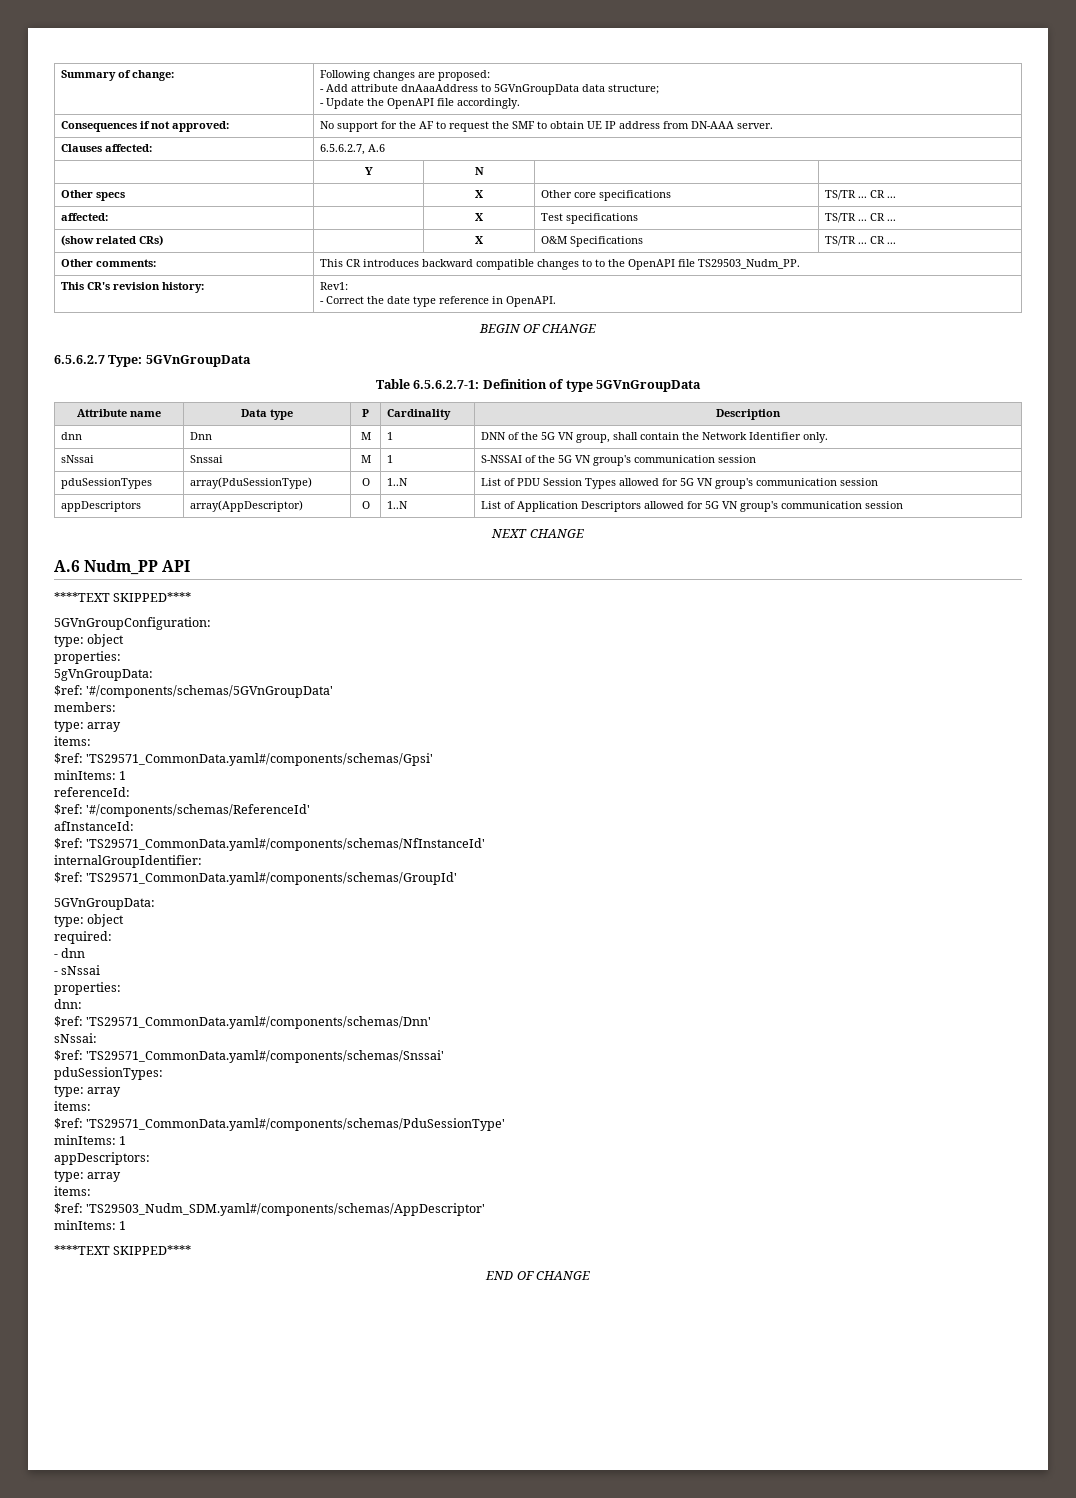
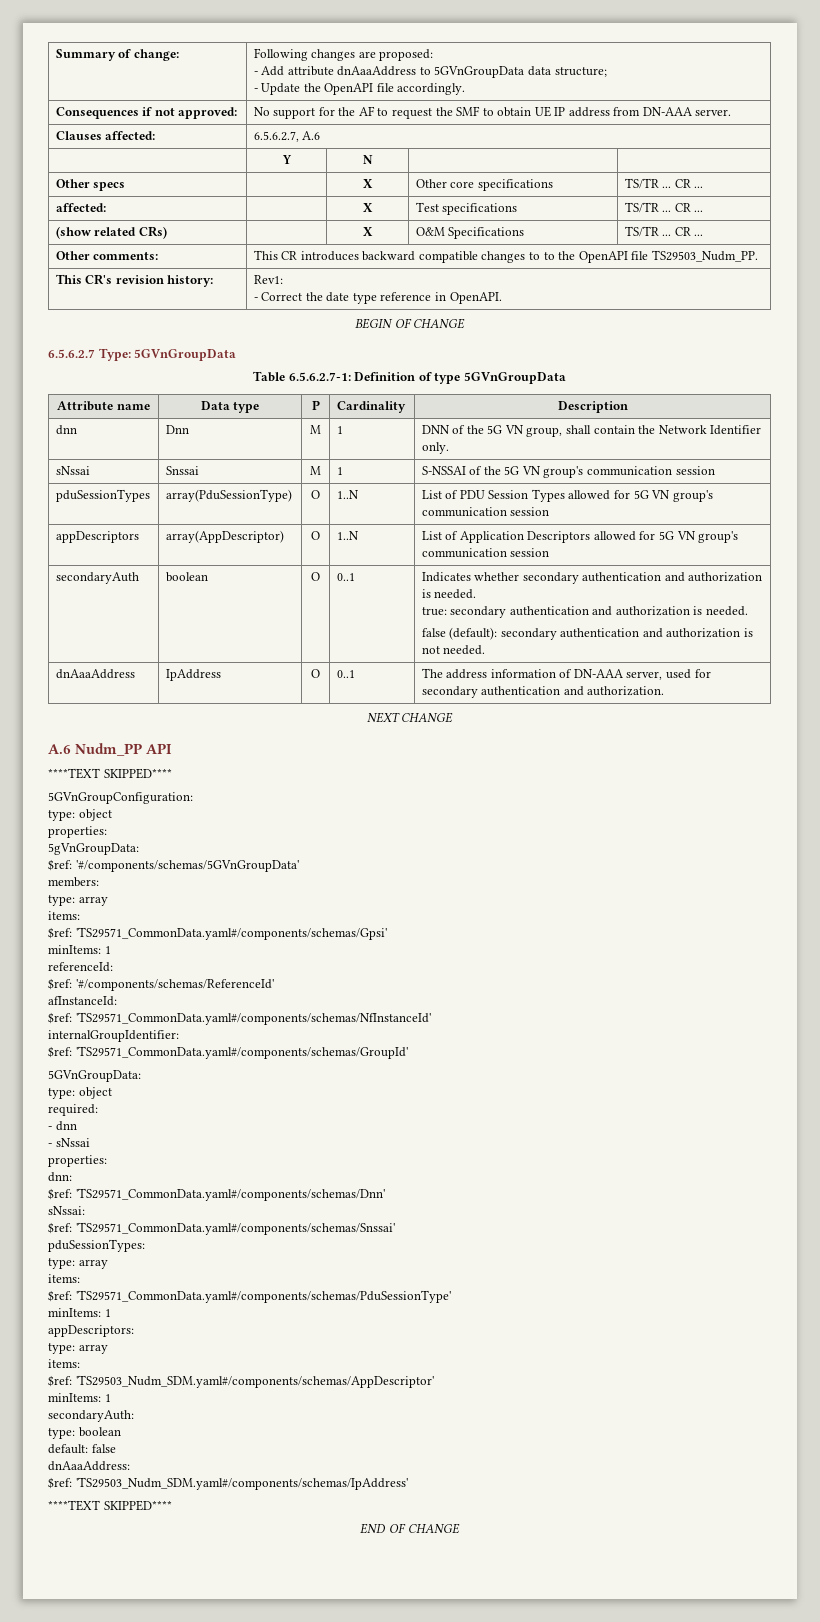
(903, 505) none -> [55,572,139,584] [165,572,208,582] [311,572,320,581] [336,573,355,581] [421,572,763,584] [421,589,477,599] [421,606,748,618] [421,627,753,640] [421,645,486,655] [55,669,135,679] [165,669,221,681] [311,669,320,678] [336,670,355,678] [421,668,711,680] [421,686,665,698] // secondaryAuth | boolean | O | 0..1 | Indicates whether secondary authentication and authorization is needed. // true: secondary authentication and authorization is needed. // false (default): secondary authentication and authorization is not needed. // dnAaaAddress | IpAddress | O | 0..1 | The address information of DN-AAA server, used for secondary authentication and authorization.
(127, 1225) none -> [48,1410,134,1422] [48,1427,121,1439] [48,1444,116,1454] [48,1461,130,1471] [48,1477,408,1490] // secondaryAuth: // type: boolean // default: false // dnAaaAddress: // $ref: 'TS29503_Nudm_SDM.yaml#/components/schemas/IpAddress'

